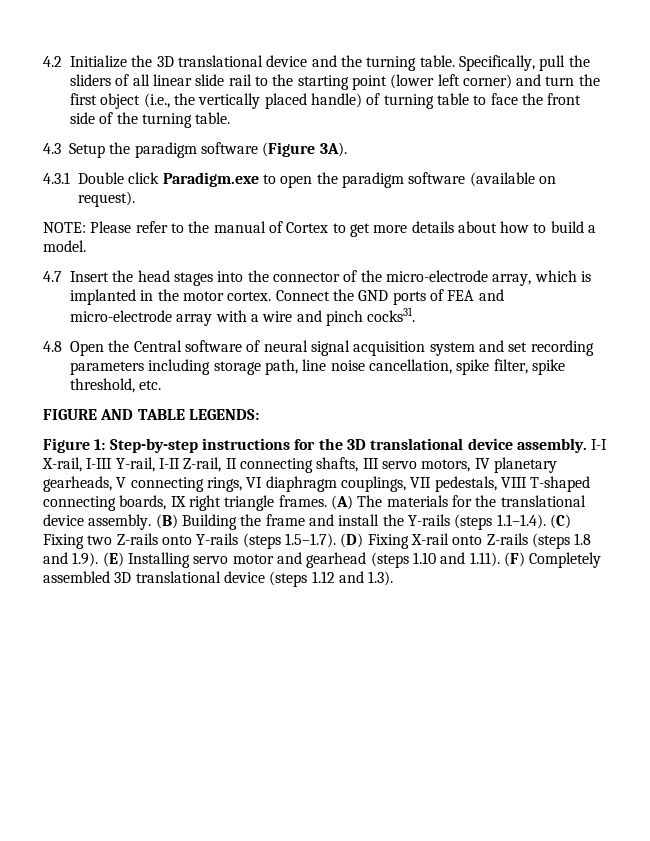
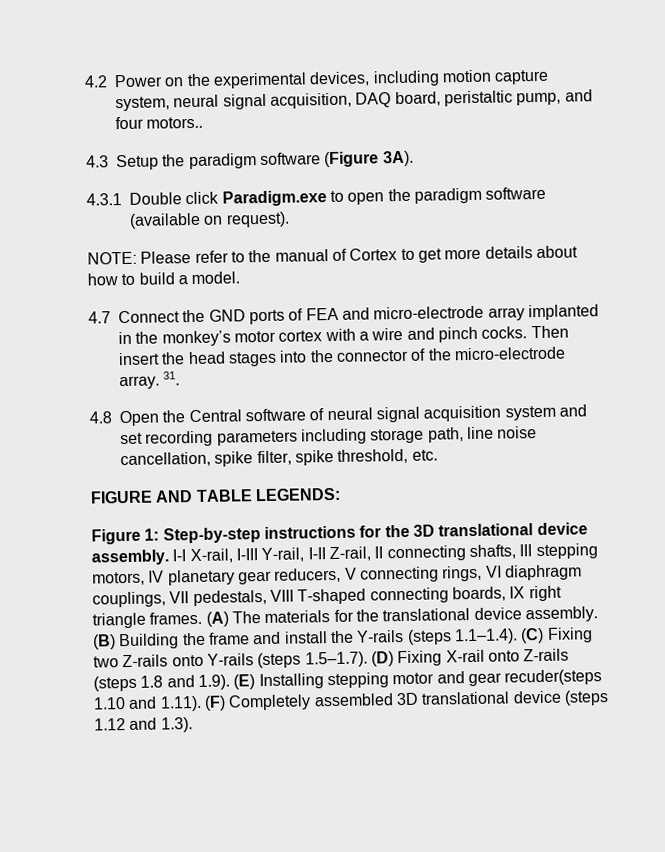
[70,55,590,71] [70,74,600,90] [70,93,582,109] [70,112,231,128] Initialize the 3D translational device and the turning table. Specifically, pull the sliders of all linear slide rail to the starting point (lower left corner) and turn the first object (i.e., the vertically placed handle) of turning table to face the front side of the turning table. -> [114,69,550,89] [115,89,593,112] [115,116,204,130] Power on the experimental devices, including motion capture system, neural signal acquisition, DAQ board, peristaltic pump, and four motors..
[70,271,109,282] Insert -> [118,304,599,325] [118,325,569,347] [118,352,160,366] Connect the GND ports of FEA and micro-electrode array implanted in the monkey’s motor cortex with a wire and pinch cocks. Then insert
[492,270,591,286] [70,289,504,305] [70,307,416,326] array, which is implanted in the motor cortex. Connect the GND ports of FEA and micro-electrode array with a wire and pinch cocks31. -> [119,371,181,390] array. 31.
[381,461,417,469] servo -> [535,543,598,560] stepping
[43,476,112,492] gearheads, -> [237,567,342,585] gear reducers,
[193,556,229,564] servo -> [326,672,389,689] stepping
[306,552,409,568] gearhead (steps -> [467,669,603,687] gear recuder(steps

